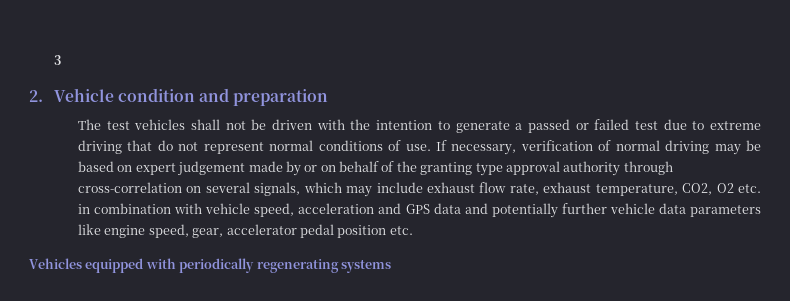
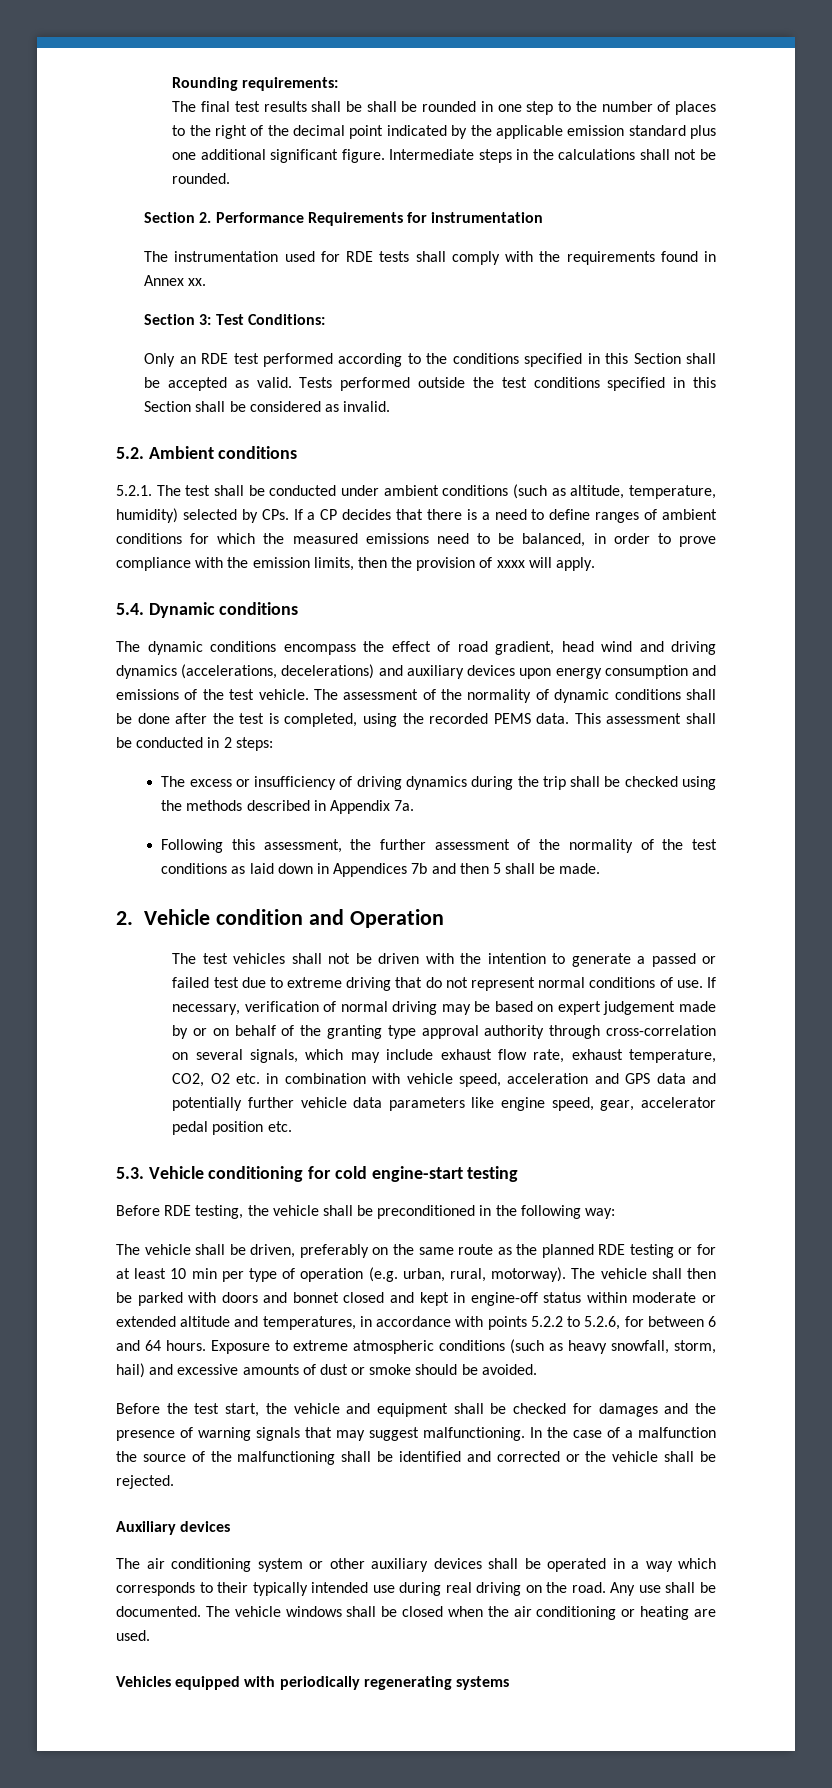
[53,55,61,65] 3 -> [172,77,339,91] [172,101,716,115] [172,125,716,139] [172,149,716,163] [172,173,231,184] [144,212,544,226] [144,251,716,265] [144,275,207,286] [144,314,325,325] [144,353,716,367] [144,377,716,391] [144,401,391,412] [116,446,298,459] [116,484,717,499] [116,508,717,523] [116,533,716,547] [116,557,596,571] [116,602,299,618] [116,641,716,655] [116,664,716,679] [116,689,716,703] [116,713,716,727] [116,737,273,751] [161,776,717,790] [161,800,415,814] [161,839,717,853] [161,863,601,877] Rounding requirements: // The final test results shall be shall be rounded in one step to the number of places to the right of the decimal point indicated by the applicable emission standard plus one additional significant figure. Intermediate steps in the calculations shall not be rounded. // Section 2. Performance Requirements for instrumentation // The instrumentation used for RDE tests shall comply with the requirements found in Annex xx. // Section 3: Test Conditions: // Only an RDE test performed according to the conditions specified in this Section shall be accepted as valid. Tests performed outside the test conditions specified in this Section shall be considered as invalid. // 5.2. Ambient conditions // 5.2.1. The test shall be conducted under ambient conditions (such as altitude, temperature, humidity) selected by CPs. If a CP decides that there is a need to define ranges of ambient conditions for which the measured emissions need to be balanced, in order to prove compliance with the emission limits, then the provision of xxxx will apply. // 5.4. Dynamic conditions // The dynamic conditions encompass the effect of road gradient, head wind and driving dynamics (accelerations, decelerations) and auxiliary devices upon energy consumption and emissions of the test vehicle. The assessment of the normality of dynamic conditions shall be done after the test is completed, using the recorded PEMS data. This assessment shall be conducted in 2 steps: // The excess or insufficiency of driving dynamics during the trip shall be checked using the methods described in Appendix 7a. // Following this assessment, the further assessment of the normality of the test conditions as laid down in Appendices 7b and then 5 shall be made.
[233,89,329,106] preparation -> [349,909,444,928] Operation
(413, 230) none -> [116,1166,519,1182] [116,1205,616,1219] [116,1244,716,1258] [116,1267,716,1282] [116,1292,716,1306] [116,1316,716,1330] [116,1339,716,1354] [116,1363,537,1378] [116,1403,716,1417] [116,1427,716,1441] [116,1451,716,1465] [116,1475,174,1489] [116,1521,231,1535] [116,1558,716,1572] [116,1582,716,1596] [116,1606,716,1620] [116,1630,150,1641] // 5.3. Vehicle conditioning for cold engine-start testing // Before RDE testing, the vehicle shall be preconditioned in the following way: // The vehicle shall be driven, preferably on the same route as the planned RDE testing or for at least 10 min per type of operation (e.g. urban, rural, motorway). The vehicle shall then be parked with doors and bonnet closed and kept in engine-off status within moderate or extended altitude and temperatures, in accordance with points 5.2.2 to 5.2.6, for between 6 and 64 hours. Exposure to extreme atmospheric conditions (such as heavy snowfall, storm, hail) and excessive amounts of dust or smoke should be avoided. // Before the test start, the vehicle and equipment shall be checked for damages and the presence of warning signals that may suggest malfunctioning. In the case of a malfunction the source of the malfunctioning shall be identified and corrected or the vehicle shall be rejected. // Auxiliary devices // The air conditioning system or other auxiliary devices shall be operated in a way which corresponds to their typically intended use during real driving on the road. Any use shall be documented. The vehicle windows shall be closed when the air conditioning or heating are used.

